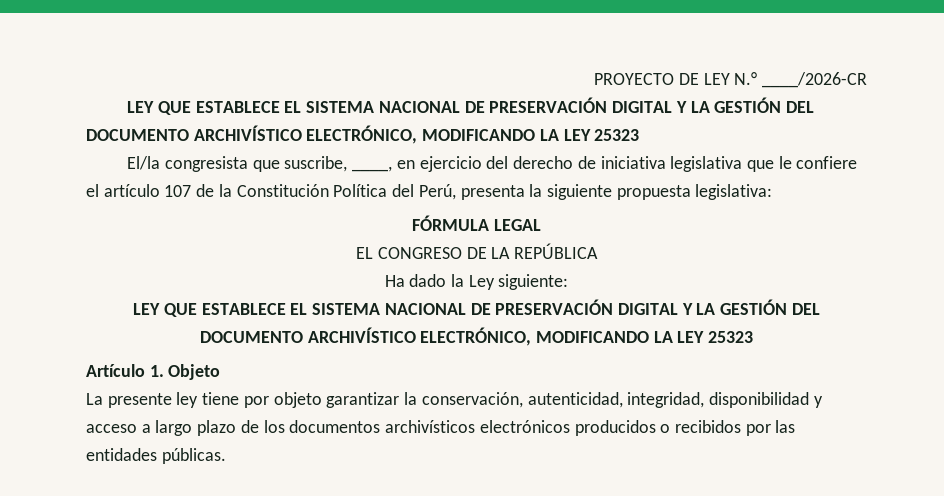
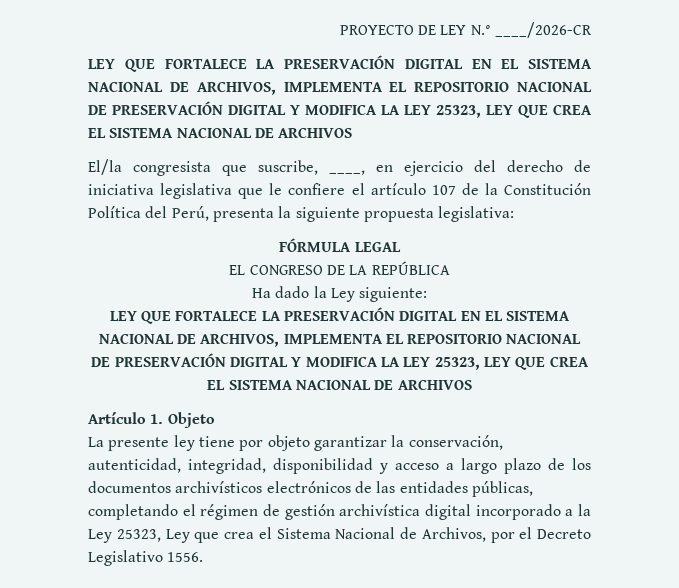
[195,97,814,113] [86,125,640,144] ESTABLECE EL SISTEMA NACIONAL DE PRESERVACIÓN DIGITAL Y LA GESTIÓN DEL DOCUMENTO ARCHIVÍSTICO ELECTRÓNICO, MODIFICANDO LA LEY 25323 -> [164,55,592,69] [88,81,592,95] [88,101,592,118] [88,127,353,138] FORTALECE LA PRESERVACIÓN DIGITAL EN EL SISTEMA NACIONAL DE ARCHIVOS, IMPLEMENTA EL REPOSITORIO NACIONAL DE PRESERVACIÓN DIGITAL Y MODIFICA LA LEY 25323, LEY QUE CREA EL SISTEMA NACIONAL DE ARCHIVOS
[201,299,820,315] [199,327,754,346] ESTABLECE EL SISTEMA NACIONAL DE PRESERVACIÓN DIGITAL Y LA GESTIÓN DEL DOCUMENTO ARCHIVÍSTICO ELECTRÓNICO, MODIFICANDO LA LEY 25323 -> [175,307,571,321] [98,333,582,347] [91,353,589,370] [207,379,472,390] FORTALECE LA PRESERVACIÓN DIGITAL EN EL SISTEMA NACIONAL DE ARCHIVOS, IMPLEMENTA EL REPOSITORIO NACIONAL DE PRESERVACIÓN DIGITAL Y MODIFICA LA LEY 25323, LEY QUE CREA EL SISTEMA NACIONAL DE ARCHIVOS
[574,420,796,436] [86,448,226,464] producidos o recibidos por las entidades públicas. -> [354,481,533,497] [88,504,591,520] [88,527,591,543] [88,550,204,566] de las entidades públicas, completando el régimen de gestión archivística digital incorporado a la Ley 25323, Ley que crea el Sistema Nacional de Archivos, por el Decreto Legislativo 1556.

